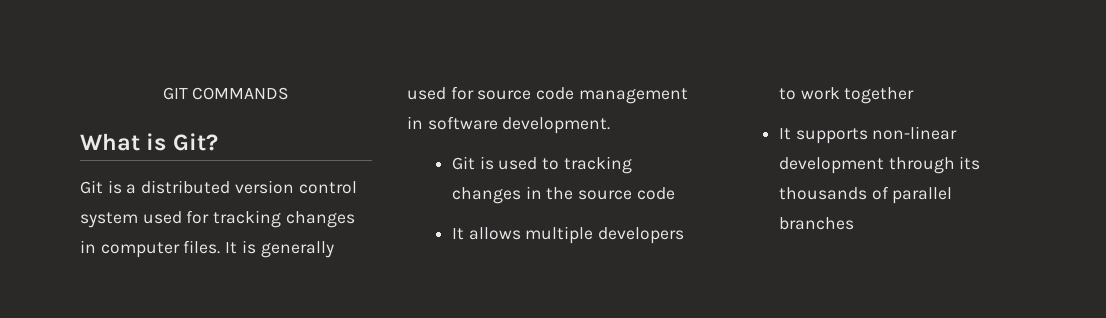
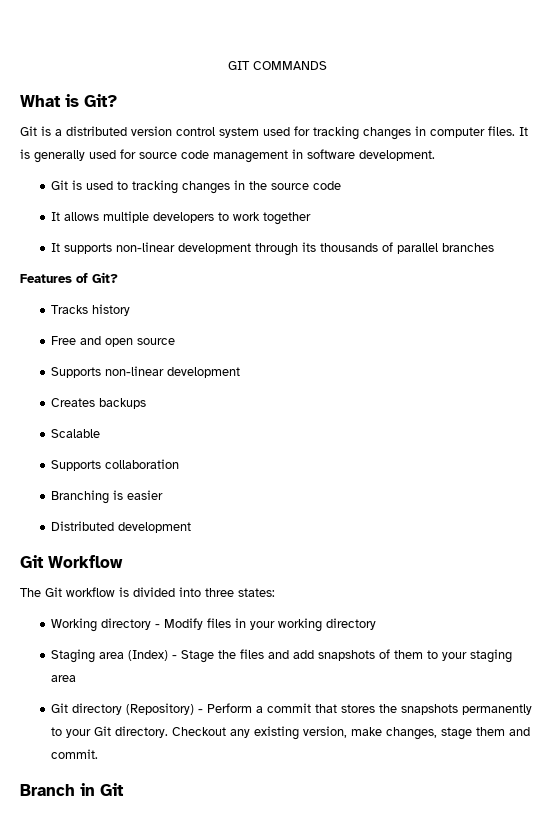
(854, 223) none -> [20,272,118,283] [51,304,131,316] [51,336,176,347] [51,366,241,378] [51,398,147,409] [51,429,101,438] [51,459,180,471] [51,490,164,504] [51,521,192,533] [20,555,123,568] [20,587,275,597] [51,618,377,632] [51,649,513,663] [51,675,77,682] [51,703,533,715] [51,726,531,740] [51,749,99,759] [20,783,124,796] // Features of Git? // Tracks history // Free and open source // Supports non-linear development // Creates backups // Scalable // Supports collaboration // Branching is easier // Distributed development // Git Workflow // The Git workflow is divided into three states: // Working directory - Modify files in your working directory // Staging area (Index) - Stage the files and add snapshots of them to your staging area // Git directory (Repository) - Perform a commit that stores the snapshots permanently to your Git directory. Checkout any existing version, make changes, stage them and commit. // Branch in Git

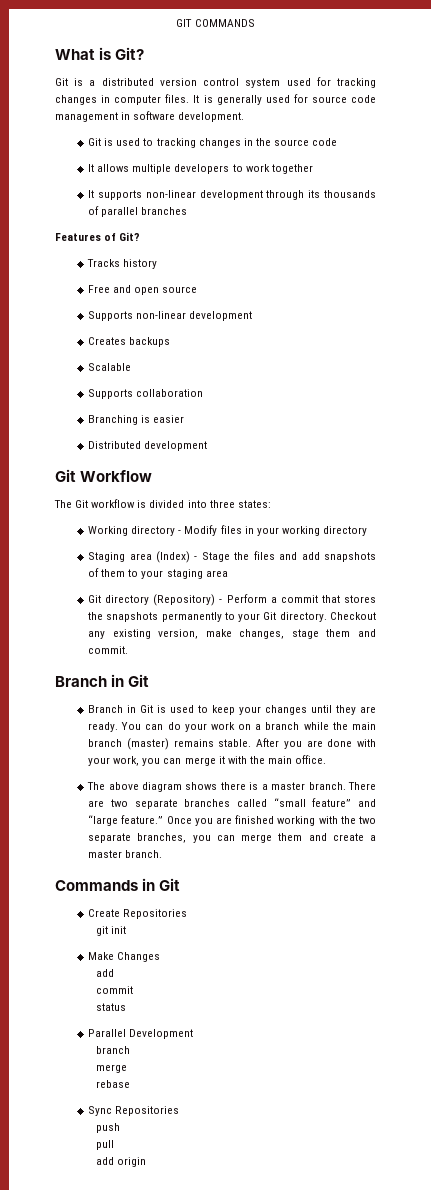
(124, 789) none -> [88,705,376,715] [88,722,376,732] [88,738,376,750] [88,755,327,766] [87,782,376,792] [88,798,376,809] [88,815,377,826] [88,833,377,843] [88,850,163,858] [55,878,181,891] [88,909,188,919] [95,926,127,936] [88,952,161,962] [95,969,114,977] [95,986,133,994] [95,1003,126,1011] [88,1029,194,1039] [95,1046,130,1054] [95,1064,127,1073] [95,1080,130,1088] [88,1106,180,1116] [95,1123,120,1133] [95,1140,114,1150] [95,1157,147,1167] // Branch in Git is used to keep your changes until they are ready. You can do your work on a branch while the main branch (master) remains stable. After you are done with your work, you can merge it with the main office. // The above diagram shows there is a master branch. There are two separate branches called “small feature” and “large feature.” Once you are finished working with the two separate branches, you can merge them and create a master branch. // Commands in Git // Create Repositories // git init // Make Changes // add // commit // status // Parallel Development // branch // merge // rebase // Sync Repositories // push // pull // add origin

